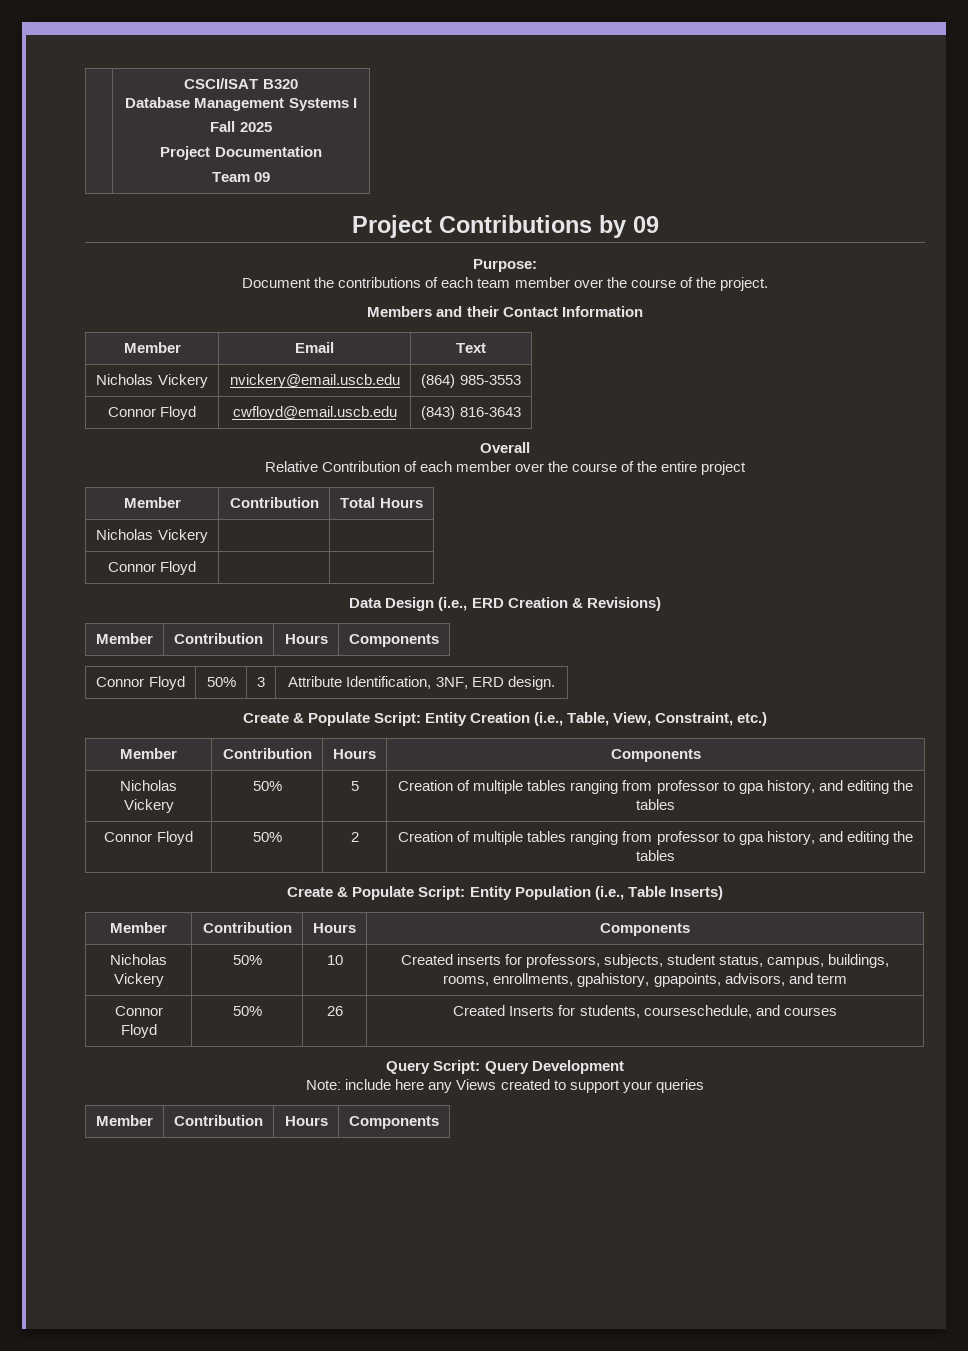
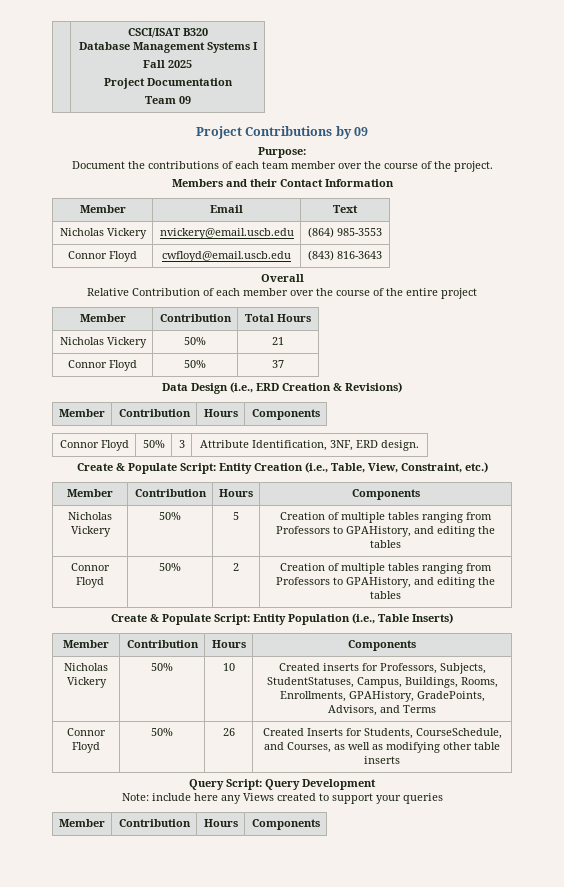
[107,561,197,575] | // Connor Floyd | | -> [184,337,206,345] [272,337,284,345] [68,360,137,371] [184,360,206,368] [272,360,284,368] 50% | 21 // Connor Floyd | 50% | 37
[656,780,815,794] professor to gpa history, -> [276,526,411,537] Professors to GPAHistory,
[656,831,815,845] professor to gpa history, -> [276,577,411,588] Professors to GPAHistory,
[525,954,890,968] [443,973,847,987] professors, subjects, student status, campus, buildings, rooms, enrollments, gpahistory, gpapoints, advisors, and term -> [379,663,486,674] [266,677,498,688] [279,691,485,702] [328,705,436,716] Professors, Subjects, StudentStatuses, Campus, Buildings, Rooms, Enrollments, GPAHistory, GradePoints, Advisors, and Terms
[579,1005,837,1018] students, courseschedule, and courses -> [363,728,502,739] [264,742,500,753] [364,756,400,764] Students, CourseSchedule, and Courses, as well as modifying other table inserts

